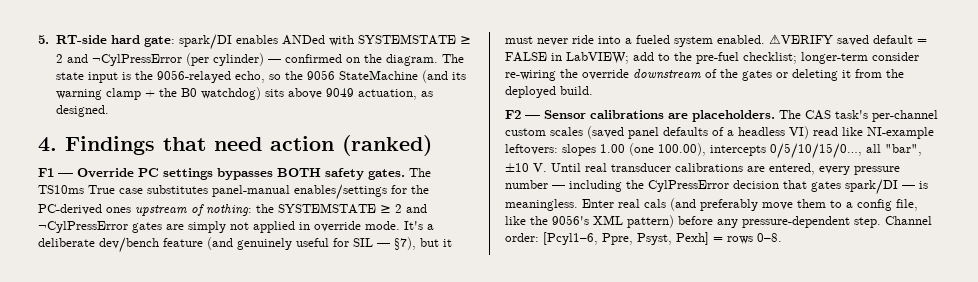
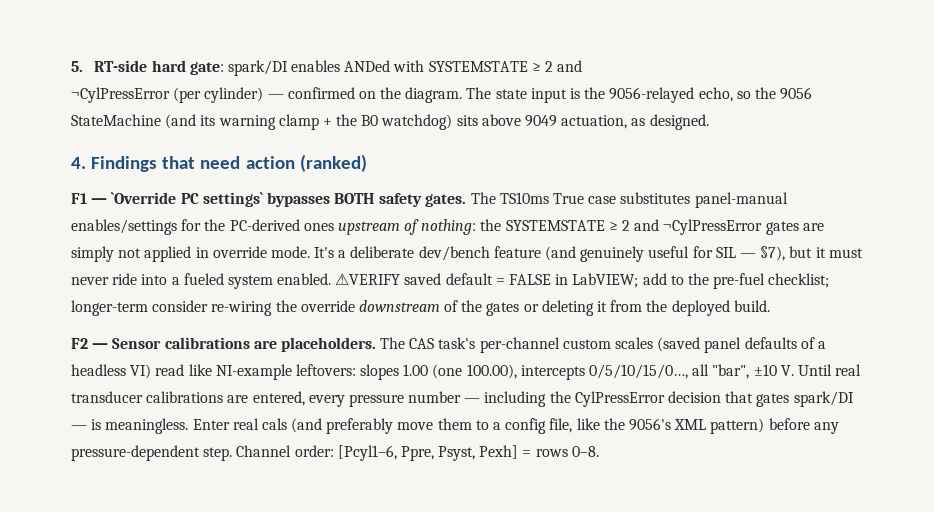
(88, 58) none -> (583, 66) //
[77,168,213,180] Override PC settings -> [111,192,263,207] `Override PC settings`

